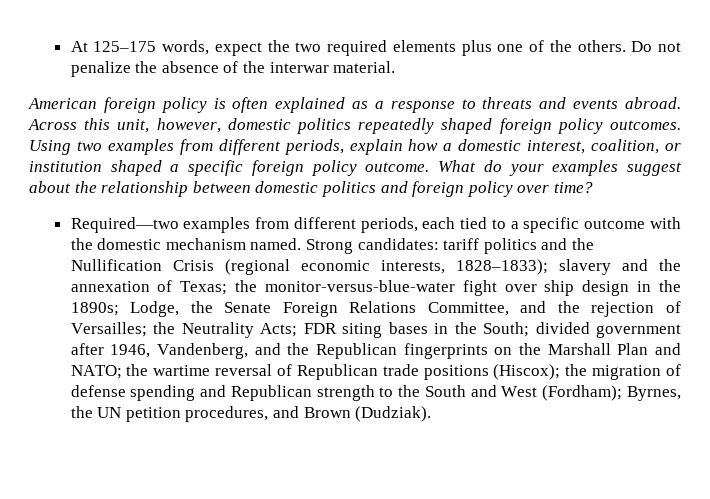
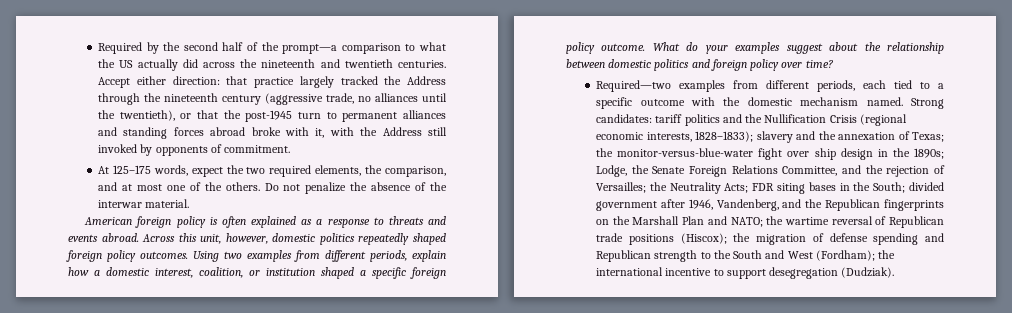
(70, 46) none -> [98,42,446,54] [98,59,446,71] [98,76,446,88] [98,93,447,105] [98,110,446,122] [98,127,447,139] [98,144,291,156] Required by the second half of the prompt—a comparison to what the US actually did across the nineteenth and twentieth centuries. Accept either direction: that practice largely tracked the Address through the nineteenth century (aggressive trade, no alliances until the twentieth), or that the post-1945 turn to permanent alliances and standing forces abroad broke with it, with the Address still invoked by opponents of commitment. //
[392,40,492,56] elements plus -> [315,165,446,177] [98,182,162,191] elements, the comparison, and at most
[626,386,681,401] [70,406,351,422] Byrnes, the UN petition procedures, and Brown -> [878,250,896,259] [596,267,839,279] the international incentive to support desegregation

